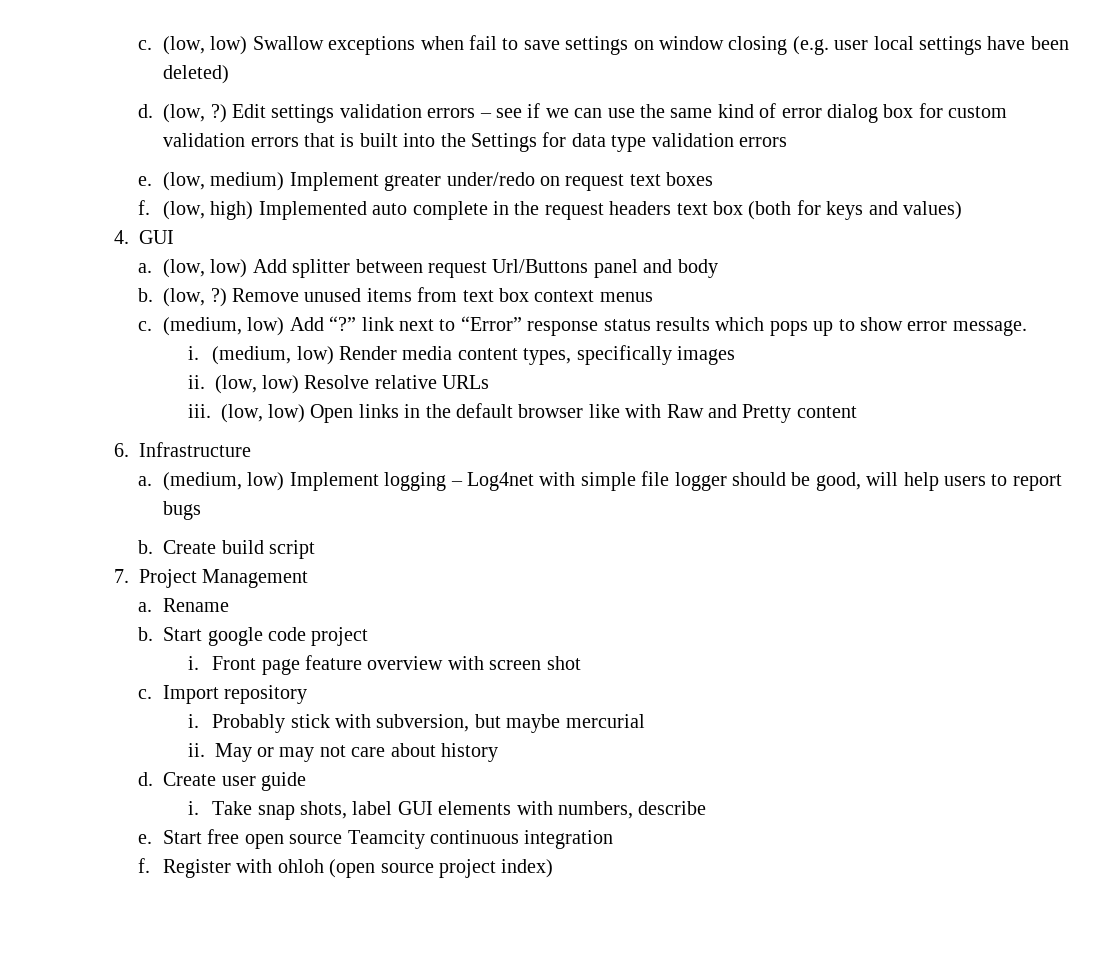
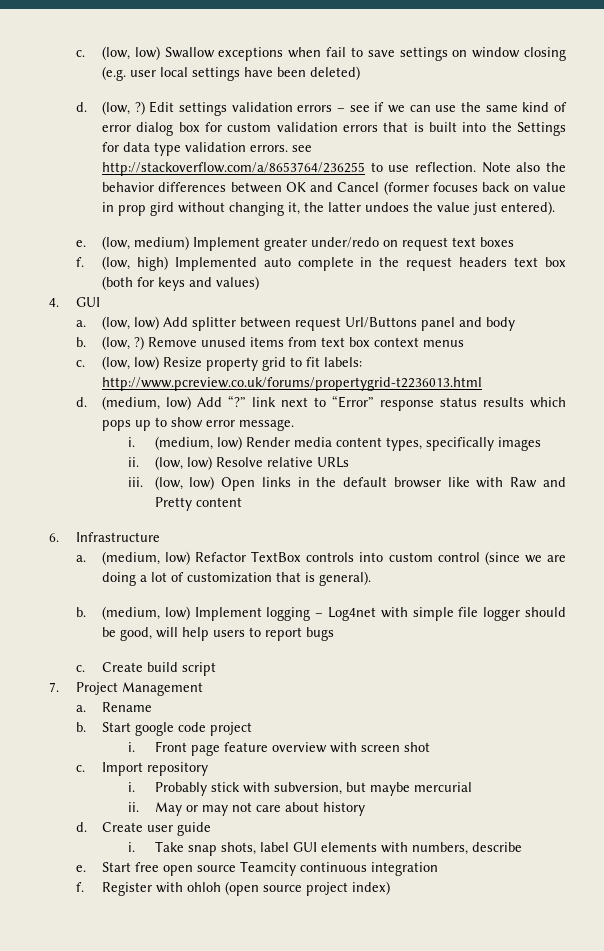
[739,137,788,147] errors -> [249,145,312,152] [101,162,566,176] [101,181,567,195] [101,201,555,216] errors. see http://stackoverflow.com/a/8653764/236255 to use reflection. Note also the behavior differences between OK and Cancel (former focuses back on value in prop gird without changing it, the latter undoes the value just entered).
(153, 326) none -> [101,356,362,371] [101,377,482,391] [75,397,87,407] (low, low) Resize property grid to fit labels: http://www.pcreview.co.uk/forums/propertygrid-t2236013.html // d.
(285, 481) none -> [195,551,566,565] [101,571,371,586] [75,606,190,620] Refactor TextBox controls into custom control (since we are doing a lot of customization that is general). // b. (medium, low)
[138,540,154,554] b. -> [75,665,85,672] c.

